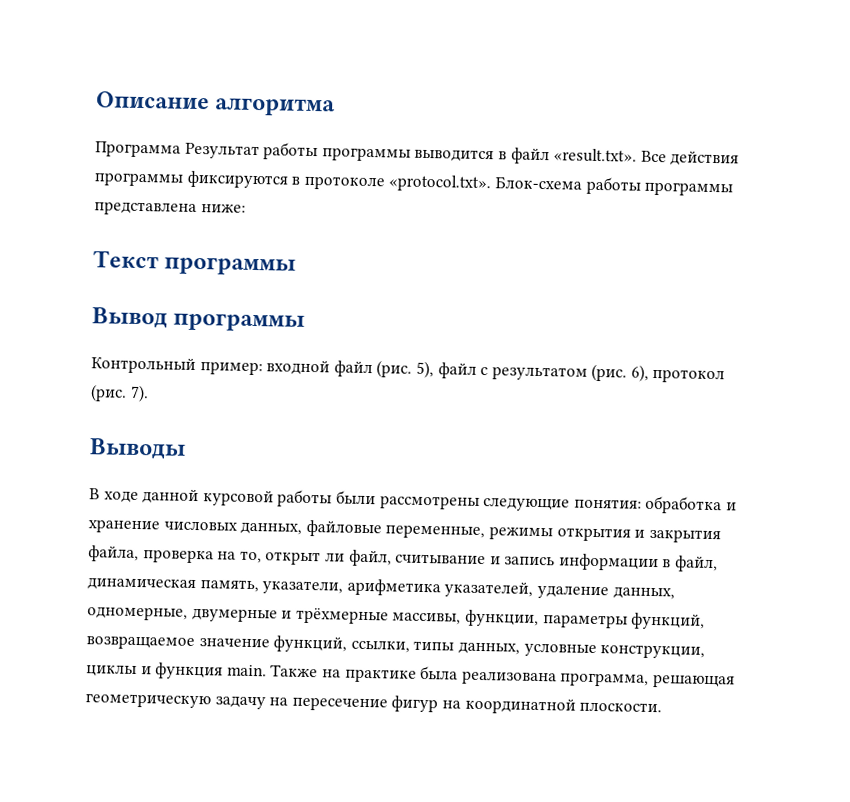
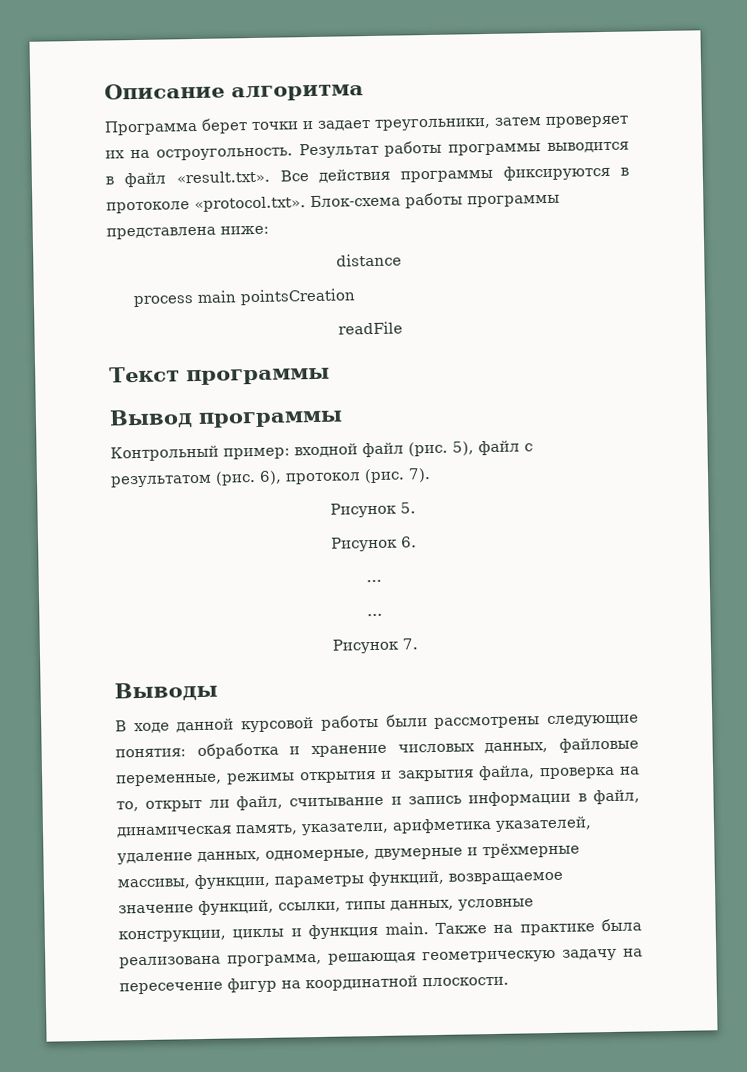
(181, 149) none -> [201,115,629,134] [105,147,293,161] берет точки и задает треугольники, затем проверяет их на остроугольность.
(246, 208) none -> [336,253,402,267] [132,288,356,308] [337,321,403,335] // distance // process main pointsCreation // readFile
(149, 393) none -> [330,502,416,518] [331,536,417,552] [366,579,382,583] [367,613,383,617] [332,638,418,654] // Рисунок 5. // Рисунок 6. // ... // ... // Рисунок 7.

